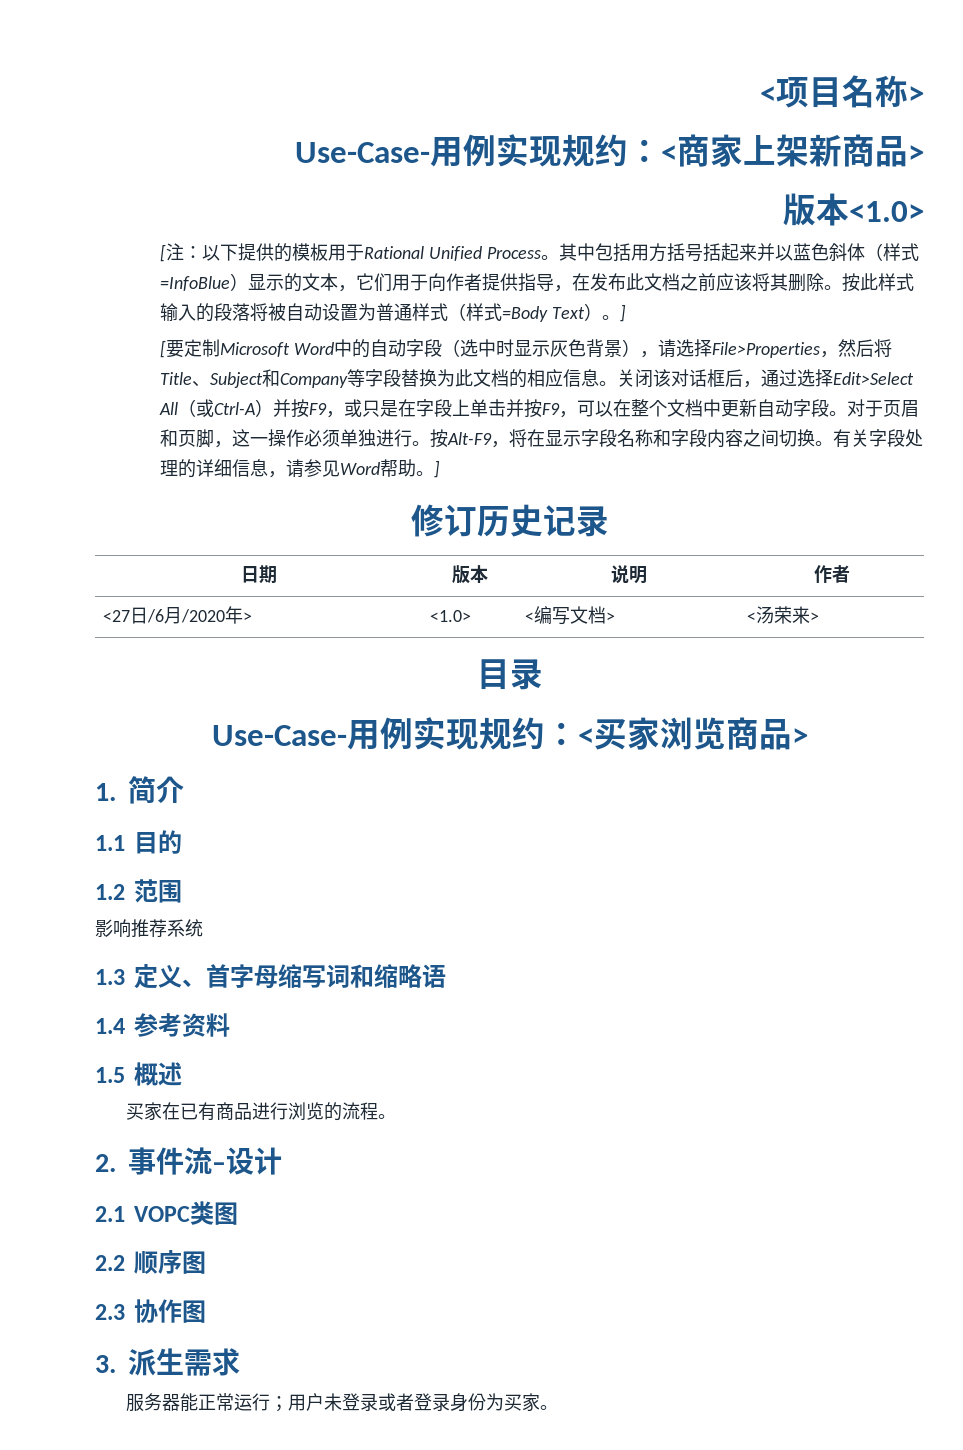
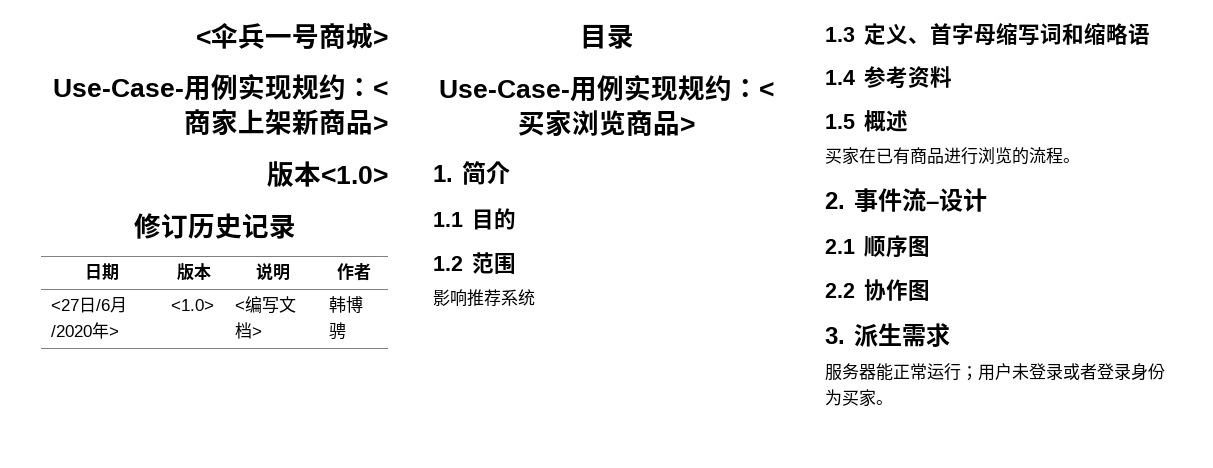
[760,75,908,108] <项目名称 -> [196,22,373,49] <伞兵一号商城
[160,243,919,262] [160,273,915,292] [160,303,627,322] [160,339,893,358] [160,369,915,388] [159,399,920,418] [160,429,924,448] [160,459,441,478] // [注：以下提供的模板用于Rational Unified Process。其中包括用方括号括起来并以蓝色斜体（样式=InfoBlue）显示的文本，它们用于向作者提供指导，在发布此文档之前应该将其删除。按此样式输入的段落将被自动设置为普通样式（样式=Body Text）。] // [要定制Microsoft Word中的自动字段（选中时显示灰色背景），请选择File>Properties，然后将Title、Subject和Company等字段替换为此文档的相应信息。关闭该对话框后，通过选择Edit>Select All（或Ctrl-A）并按F9，或只是在字段上单击并按F9，可以在整个文档中更新自动字段。对于页眉和页脚，这一操作必须单独进行。按Alt-F9，将在显示字段名称和字段内容之间切换。有关字段处理的详细信息，请参见Word帮助。] -> (388, 175) none
[747,606,820,624] <汤荣来> -> [329,296,364,313] [329,322,347,340] 韩博骋
[134,1201,238,1225] [95,1255,125,1271] VOPC类图 // 2.2 -> (855, 246) none
[95,1304,125,1320] 2.3 -> [825,283,855,298] 2.2

